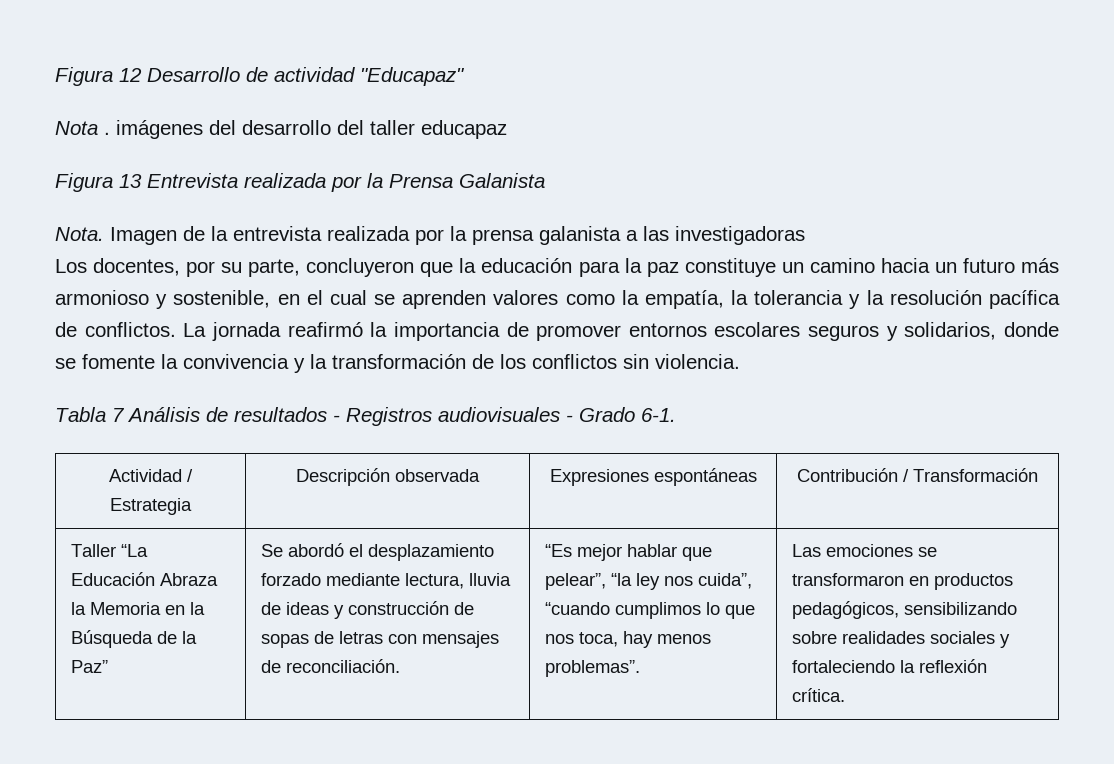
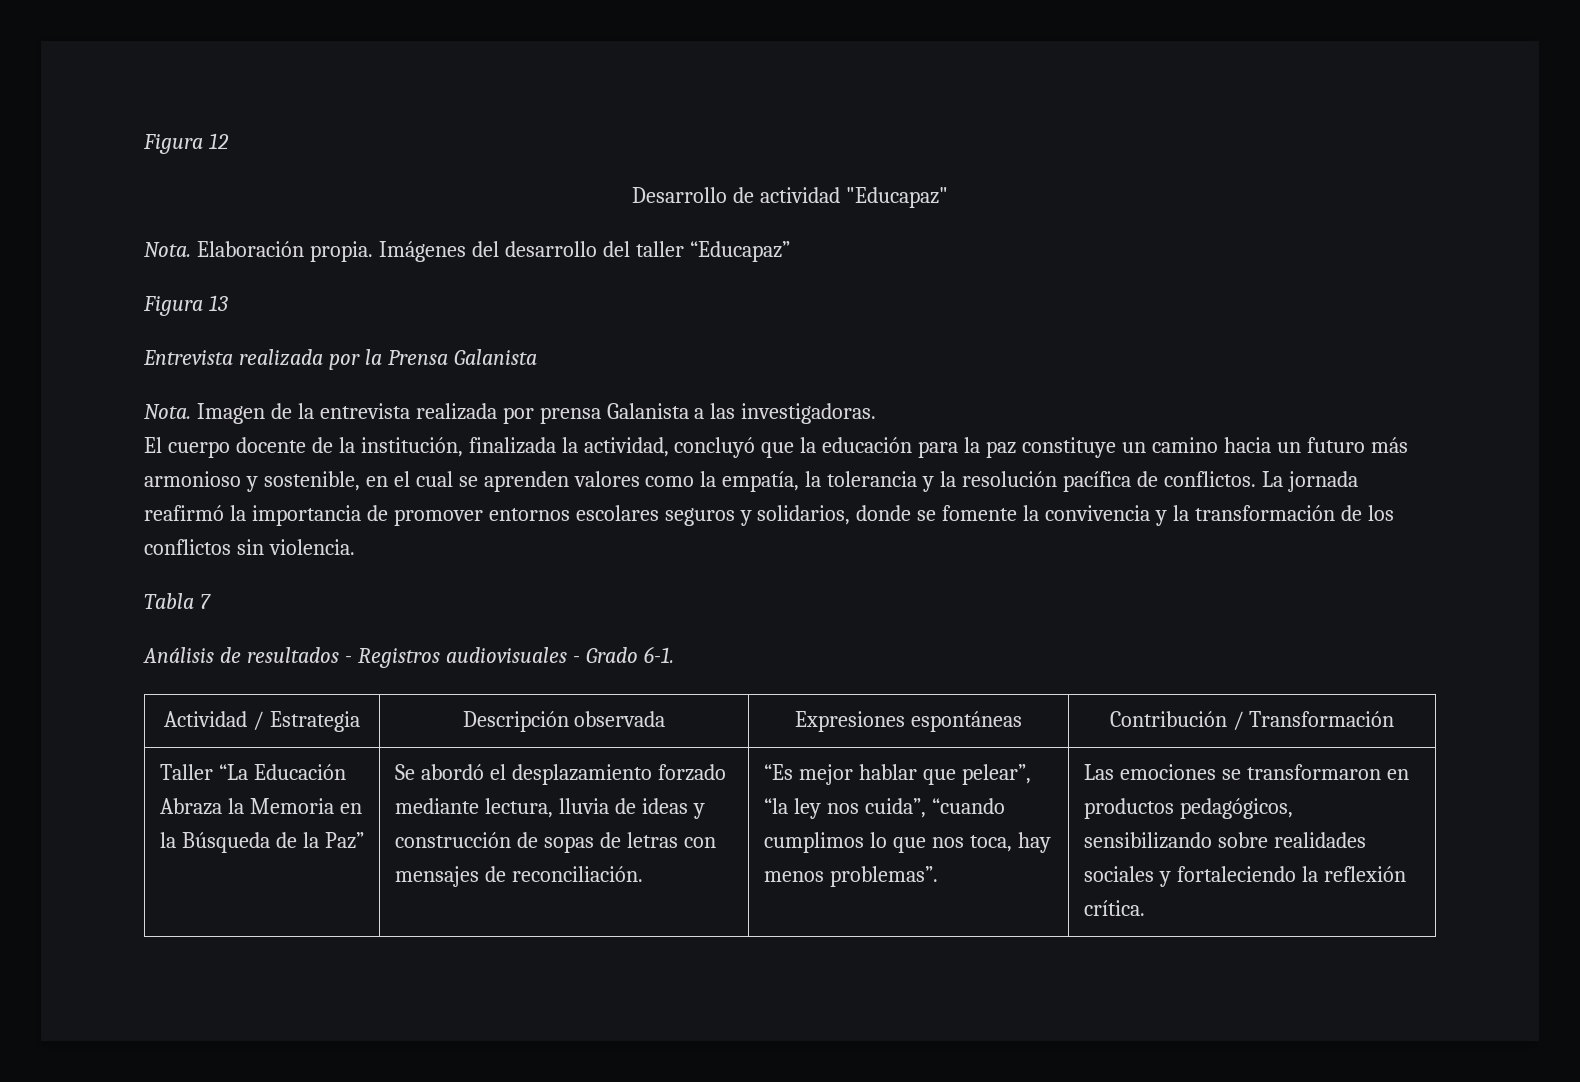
(142, 75) none -> (229, 141) //
[55,120,203,139] Nota . imágenes -> [144,241,466,262] Nota. Elaboración propia. Imágenes
[421,120,507,139] educapaz -> [689,241,790,262] “Educapaz”
(142, 181) none -> (228, 303) //
[450,226,805,245] [55,258,415,277] la prensa galanista a las investigadoras // Los docentes, por su parte, concluyeron -> [539,403,877,424] [144,437,756,458] prensa Galanista a las investigadoras. // El cuerpo docente de la institución, finalizada la actividad, concluyó
(125, 415) none -> (211, 601) //

